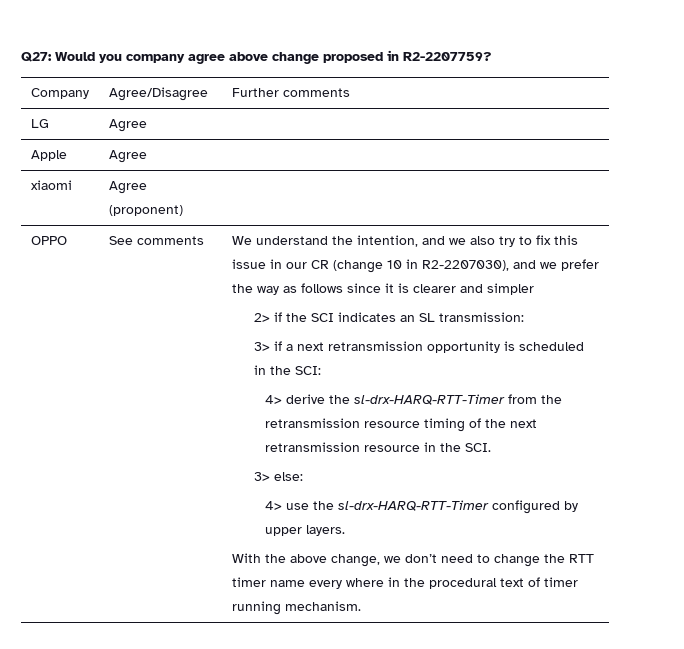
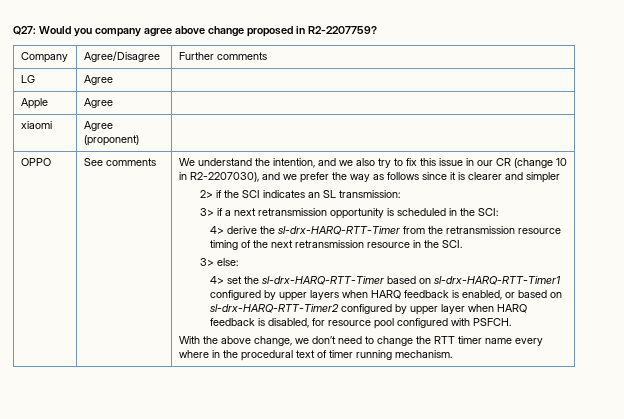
[285,500,578,514] [264,525,345,536] use the sl-drx-HARQ-RTT-Timer configured by upper layers. -> [227,276,562,285] [210,290,563,301] [210,304,528,315] [210,318,512,329] set the sl-drx-HARQ-RTT-Timer based on sl-drx-HARQ-RTT-Timer1 configured by upper layers when HARQ feedback is enabled, or based on sl-drx-HARQ-RTT-Timer2 configured by upper layer when HARQ feedback is disabled, for resource pool configured with PSFCH.

